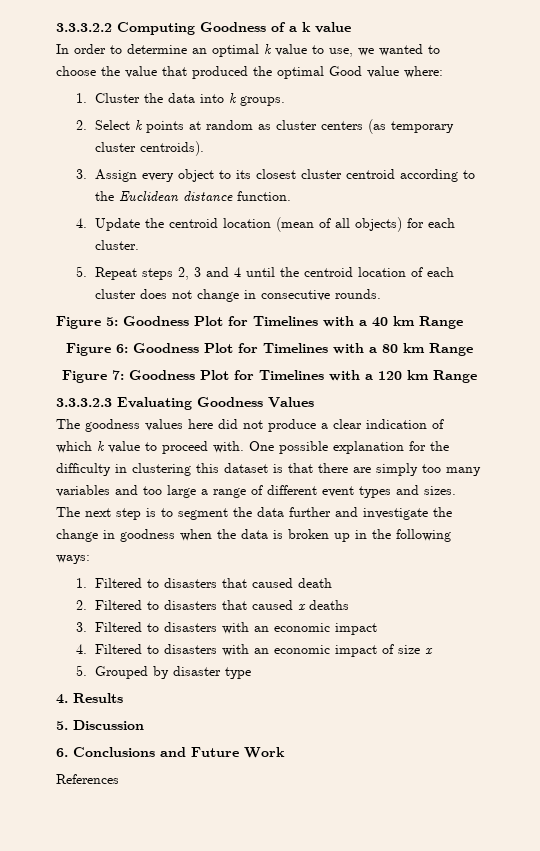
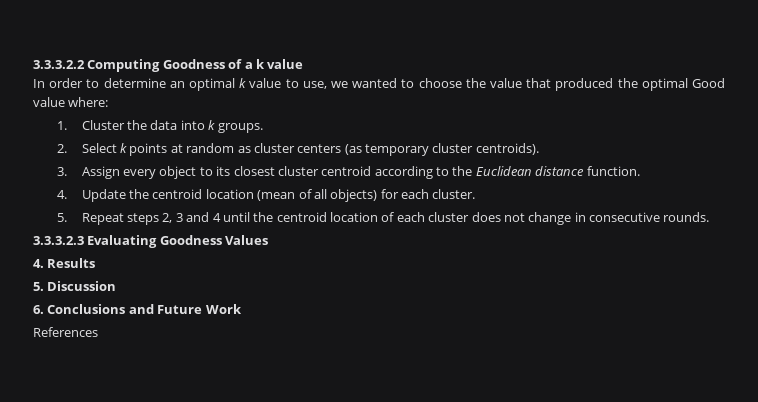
[56,316,463,329] [66,343,473,356] [62,370,477,383] [56,397,314,410] [56,419,444,432] [56,441,449,454] [56,463,481,476] [56,485,456,498] [56,507,452,520] [56,529,451,542] [56,555,90,564] [75,578,333,588] [75,600,350,610] [75,622,378,635] [75,644,434,657] [75,665,252,679] Figure 5: Goodness Plot for Timelines with a 40 km Range // Figure 6: Goodness Plot for Timelines with a 80 km Range // Figure 7: Goodness Plot for Timelines with a 120 km Range // 3.3.3.2.3 Evaluating Goodness Values // The goodness values here did not produce a clear indication of which k value to proceed with. One possible explanation for the difficulty in clustering this dataset is that there are simply too many variables and too large a range of different event types and sizes. The next step is to segment the data further and investigate the change in goodness when the data is broken up in the following ways: // 1. Filtered to disasters that caused death // 2. Filtered to disasters that caused x deaths // 3. Filtered to disasters with an economic impact // 4. Filtered to disasters with an economic impact of size x // 5. Grouped by disaster type -> [33,235,269,248] 3.3.3.2.3 Evaluating Goodness Values

